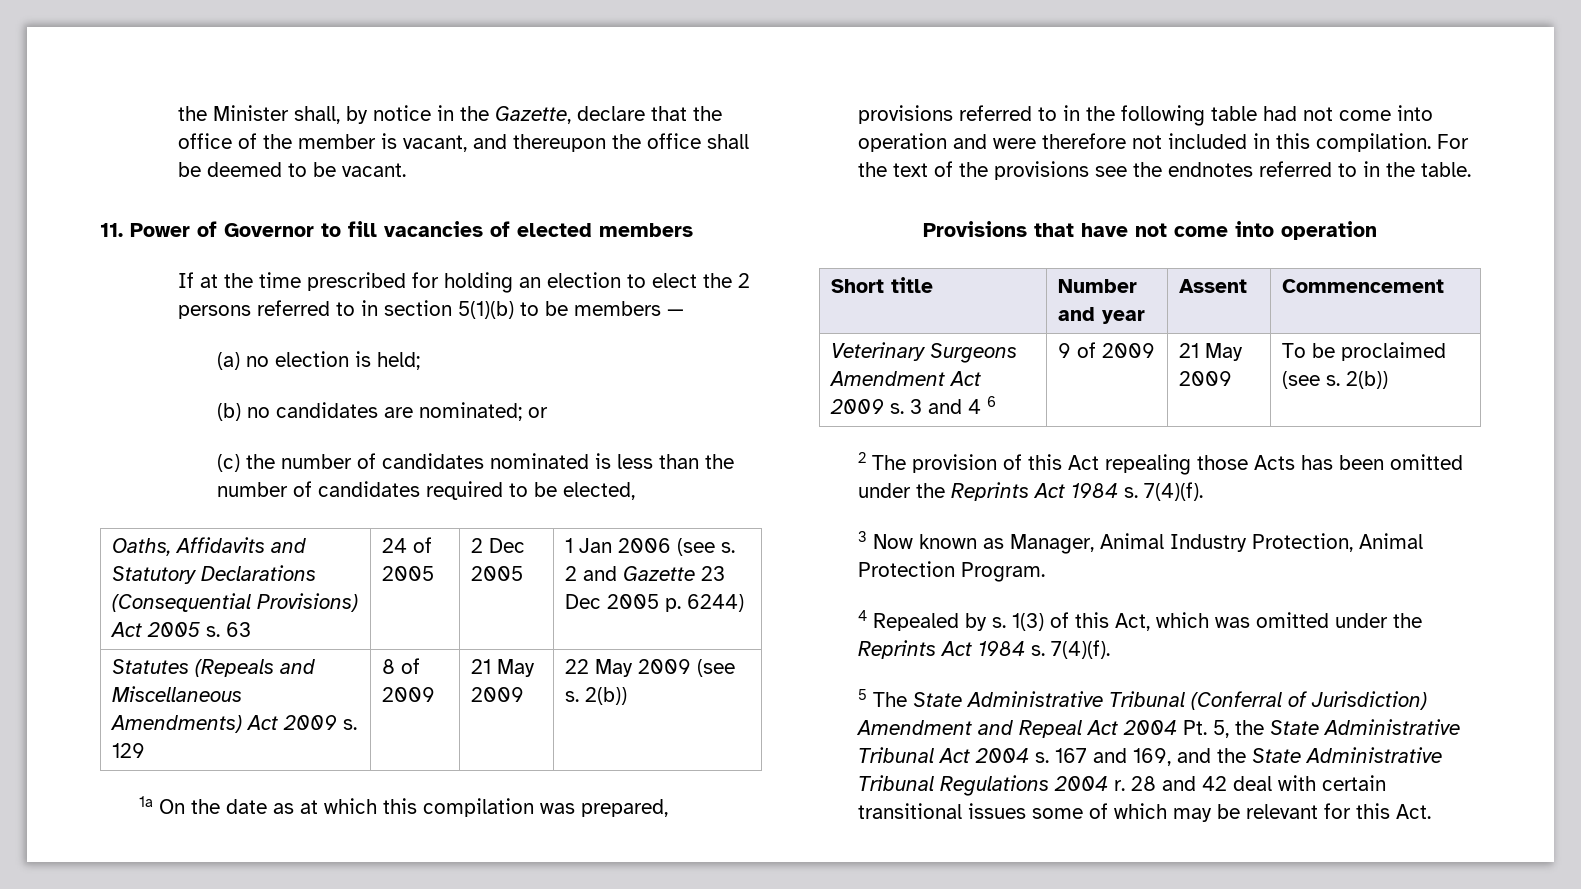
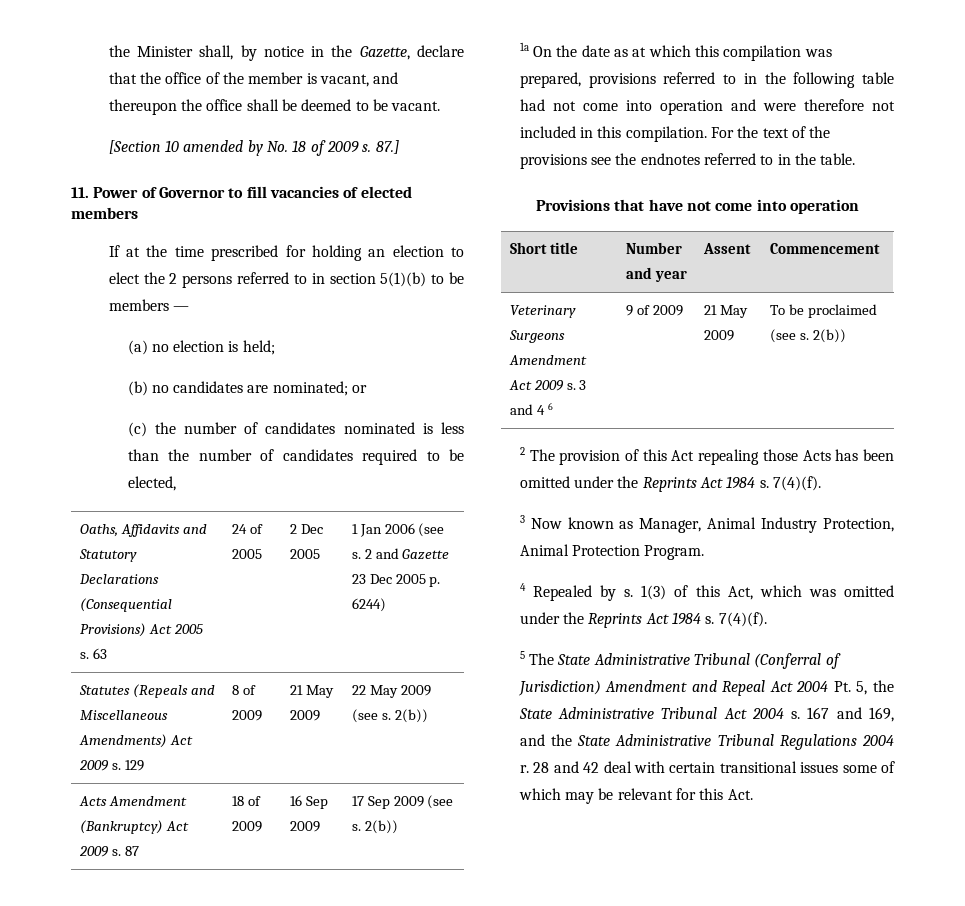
(407, 170) none -> [108,140,399,156] // [Section 10 amended by No. 18 of 2009 s. 87.]
(627, 696) none -> [78,796,187,806] [79,820,189,834] [78,846,139,857] [231,796,261,806] [231,821,262,832] [289,795,328,809] [289,821,320,832] [351,795,454,809] [351,820,398,834] // Acts Amendment (Bankruptcy) Act 2009 s. 87 | 18 of 2009 | 16 Sep 2009 | 17 Sep 2009 (see s. 2(b))

